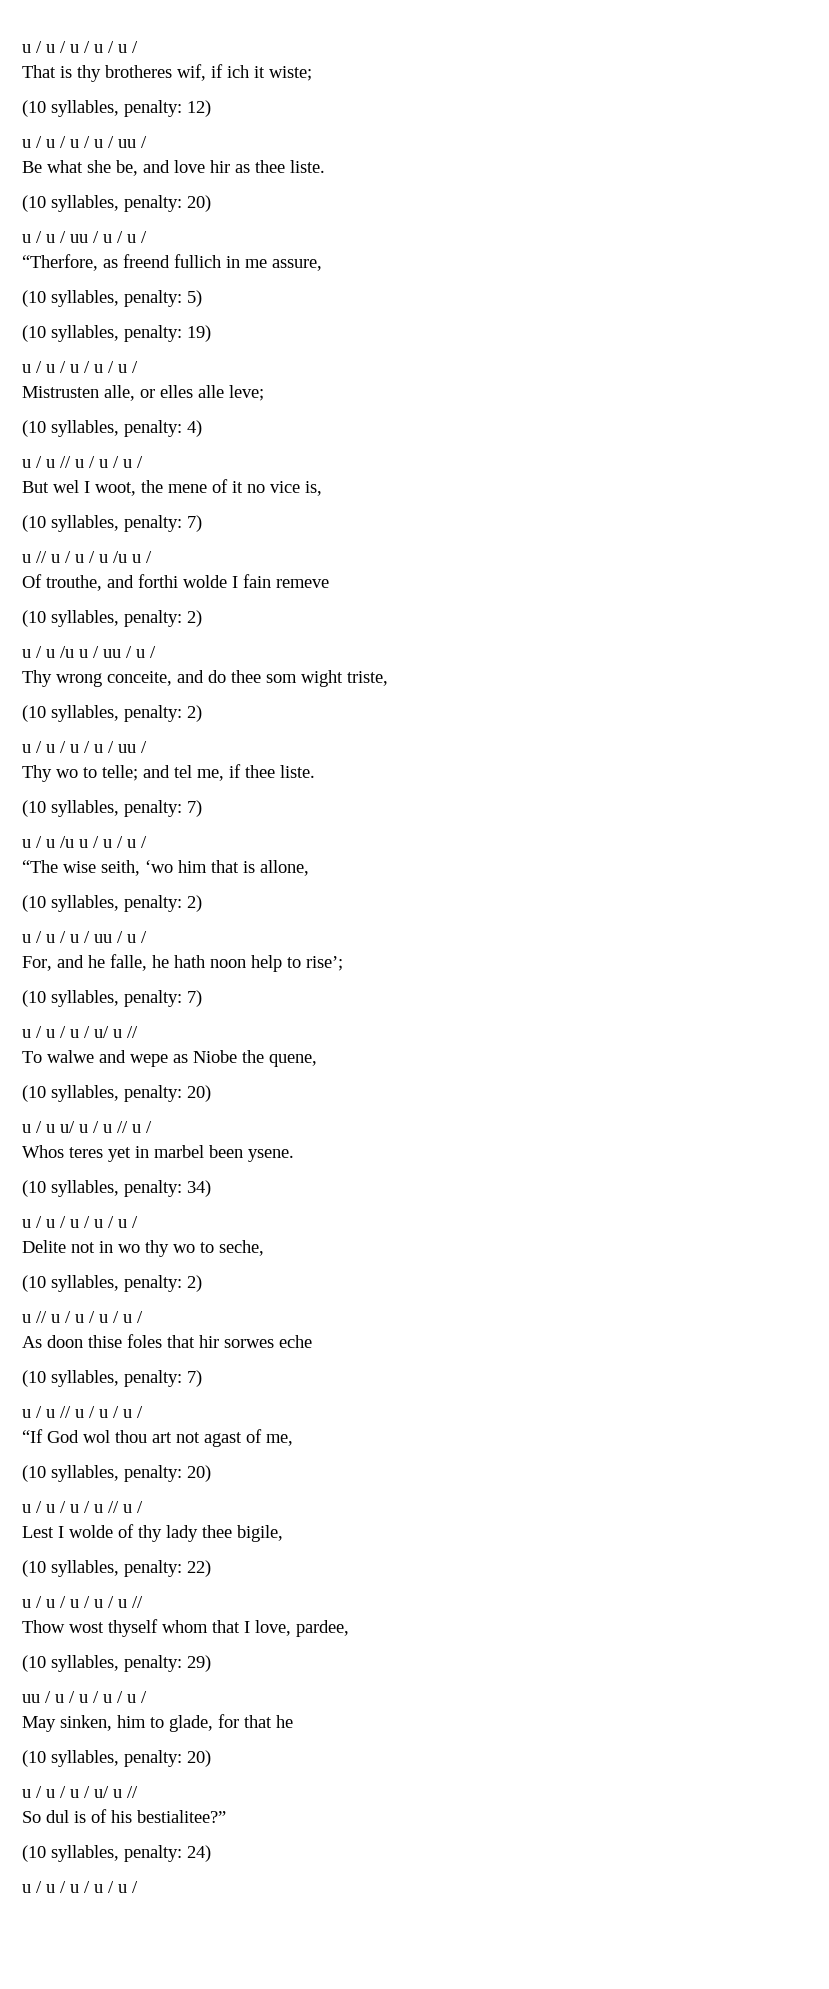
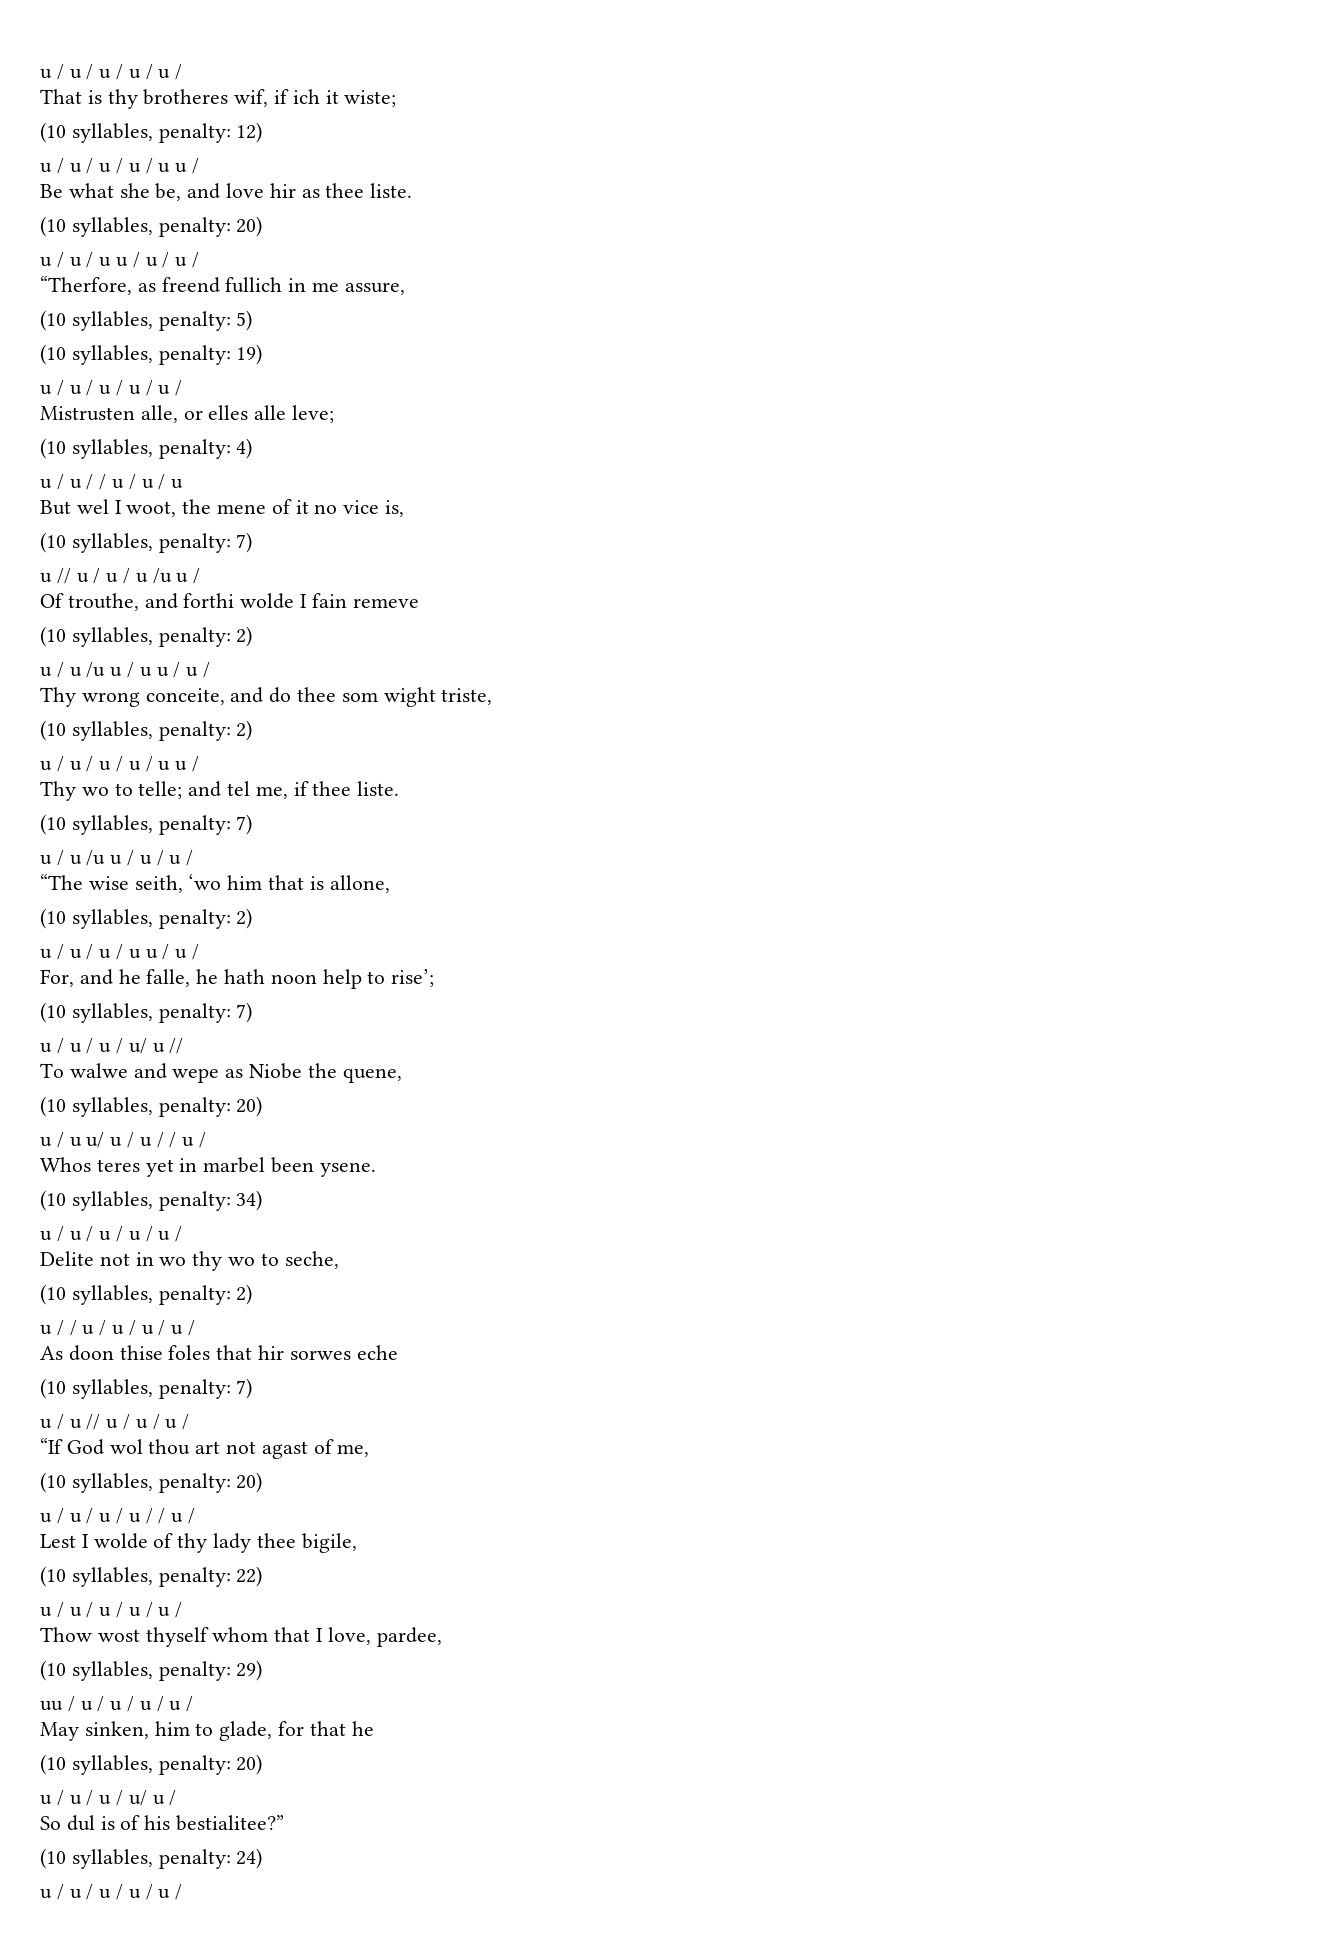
[118,139,136,148] uu -> [158,163,188,173] u u
[70,234,88,243] uu -> [99,257,129,267] u u
[60,456,143,468] // u / u / u / -> [86,474,184,490] / / u / u / u
[103,649,121,658] uu -> [139,667,169,677] u u
[118,744,136,753] uu -> [158,761,188,771] u u
[94,934,112,943] uu -> [128,949,158,959] u u
[117,1121,128,1133] // -> [156,1132,177,1148] / /
[36,1311,47,1323] // -> [56,1320,77,1336] / /
[108,1501,119,1513] // -> [145,1508,166,1524] / /
[132,1596,143,1608] // -> [175,1602,183,1618] /
[127,1786,138,1798] // -> [169,1790,177,1806] /

